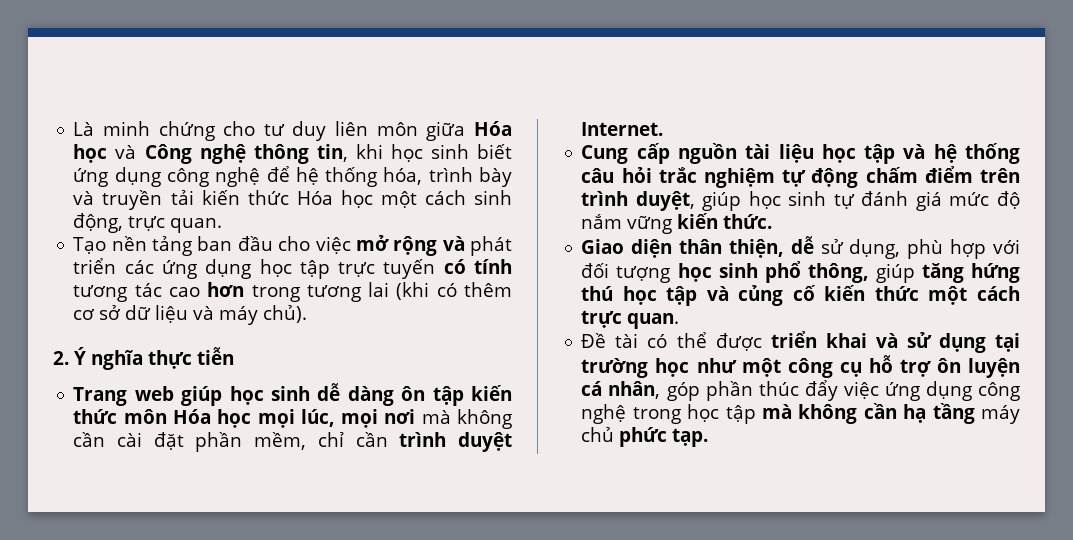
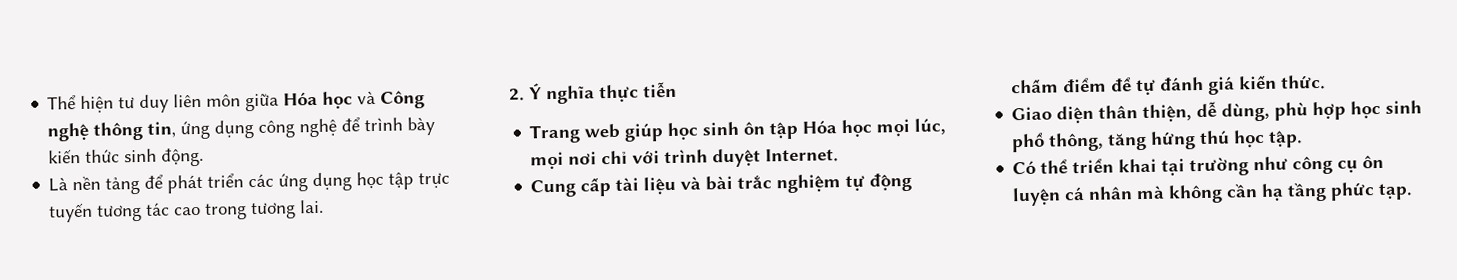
[73,121,256,141] Là minh chứng cho -> [47,95,115,113] Thể hiện
[355,144,512,162] khi học sinh biết -> (177, 129) none
[295,167,512,187] [73,190,512,210] [73,213,223,233] [73,235,465,256] hệ thống hóa, trình bày và truyền tải kiến thức Hóa học một cách sinh động, trực quan. // Tạo nền tảng ban đầu cho việc mở rộng và -> [364,116,436,136] [48,147,205,167] [48,174,164,195] trình bày kiến thức sinh động. // Là nền tảng để
[443,259,512,274] có tính -> (94, 212) none
[207,282,245,297] hơn -> (202, 211) none
[368,282,512,300] [73,305,308,325] lai (khi có thêm cơ sở dữ liệu và máy chủ). -> [299,199,325,214] lai.
[317,383,512,406] [73,409,167,424] dễ dàng ôn tập kiến thức môn -> [743,121,799,140] ôn tập
[421,409,512,429] [73,432,388,452] mà không cần cài đặt phần mềm, chỉ cần -> [601,150,661,165] chỉ với
[677,143,737,164] nguồn -> (612, 187) none
[821,143,1020,164] [581,167,652,183] học tập và hệ thống câu hỏi -> [680,175,734,191] và bài
[980,168,1020,183] [581,191,1020,211] [581,214,673,234] trên trình duyệt, giúp học sinh tự đánh giá mức độ nắm vững -> [1110,76,1236,96] để tự đánh giá
[820,239,1021,259] [581,263,671,283] sử dụng, phù hợp với đối tượng -> [1221,101,1347,122] dùng, phù hợp
[875,263,915,283] giúp -> (1105, 142) none
[666,285,1020,306] [581,310,680,329] [581,331,1020,353] [581,355,1020,378] [581,380,1020,401] [581,404,756,424] tập và củng cố kiến thức một cách trực quan. // Đề tài có thể được triển khai và sử dụng tại trường học như một công cụ hỗ trợ ôn luyện cá nhân, góp phần thúc đẩy việc ứng dụng công nghệ trong học tập -> [1268,130,1304,148] [1012,154,1385,177] [1012,186,1134,207] tập. // Có thể triển khai tại trường như công cụ ôn luyện cá nhân
[981,405,1020,424] [581,427,615,442] máy chủ -> (1328, 191) none

